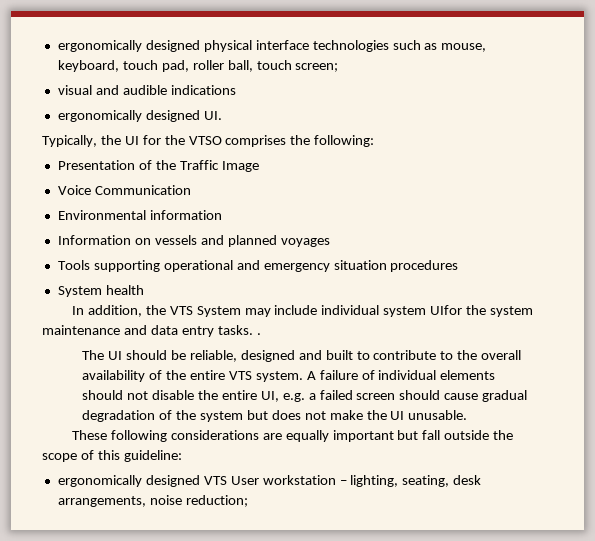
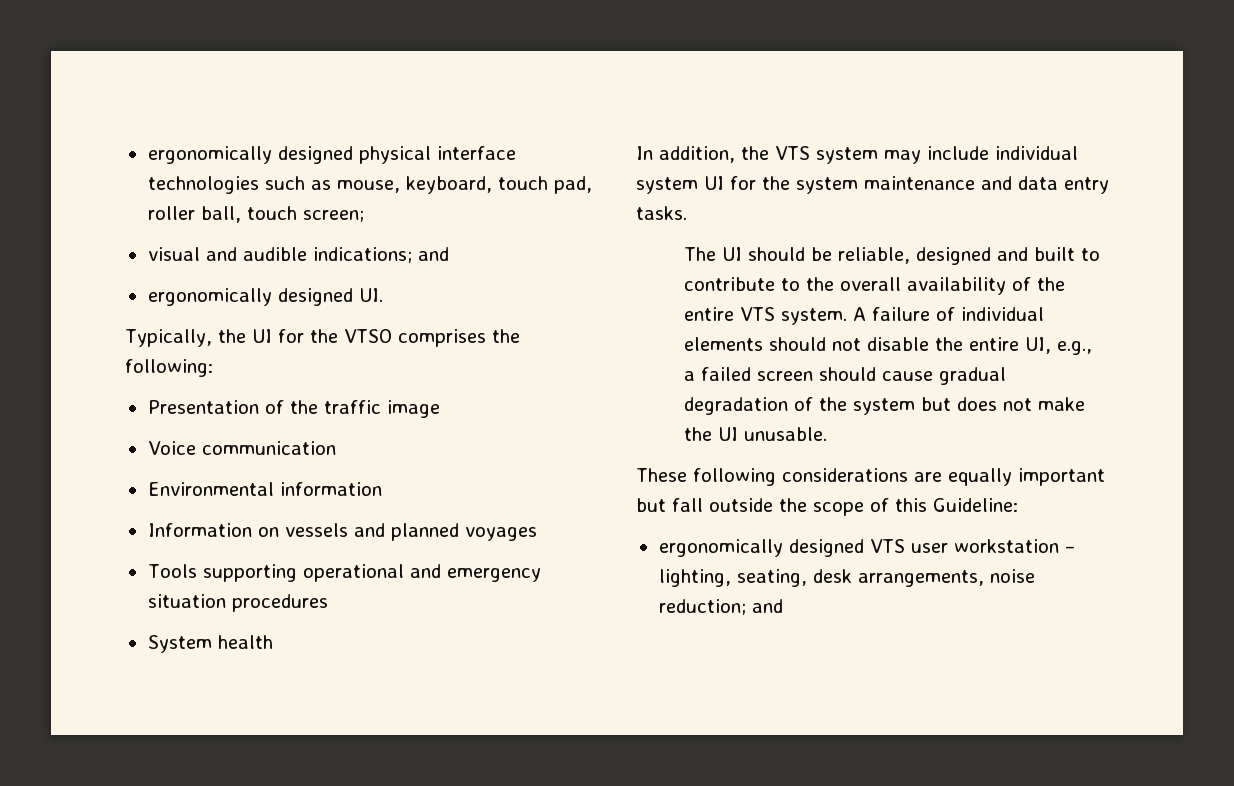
[170,85,236,95] indications -> [312,247,449,263] indications; and
[179,160,259,172] Traffic Image -> [323,400,440,418] traffic image
[94,185,191,195] Communication -> [201,441,336,455] communication
[196,306,241,317] System -> [816,147,878,164] system
[430,305,463,315] UIfor -> [704,176,756,190] UI for
[256,333,261,335] . -> (687, 213) none
[282,393,305,402] e.g. -> [1057,341,1093,355] e.g.,
[123,450,182,462] guideline: -> [933,498,1018,512] Guideline:
[230,476,259,485] User -> [910,543,948,553] user
(248, 501) none -> [751,599,783,613] and

